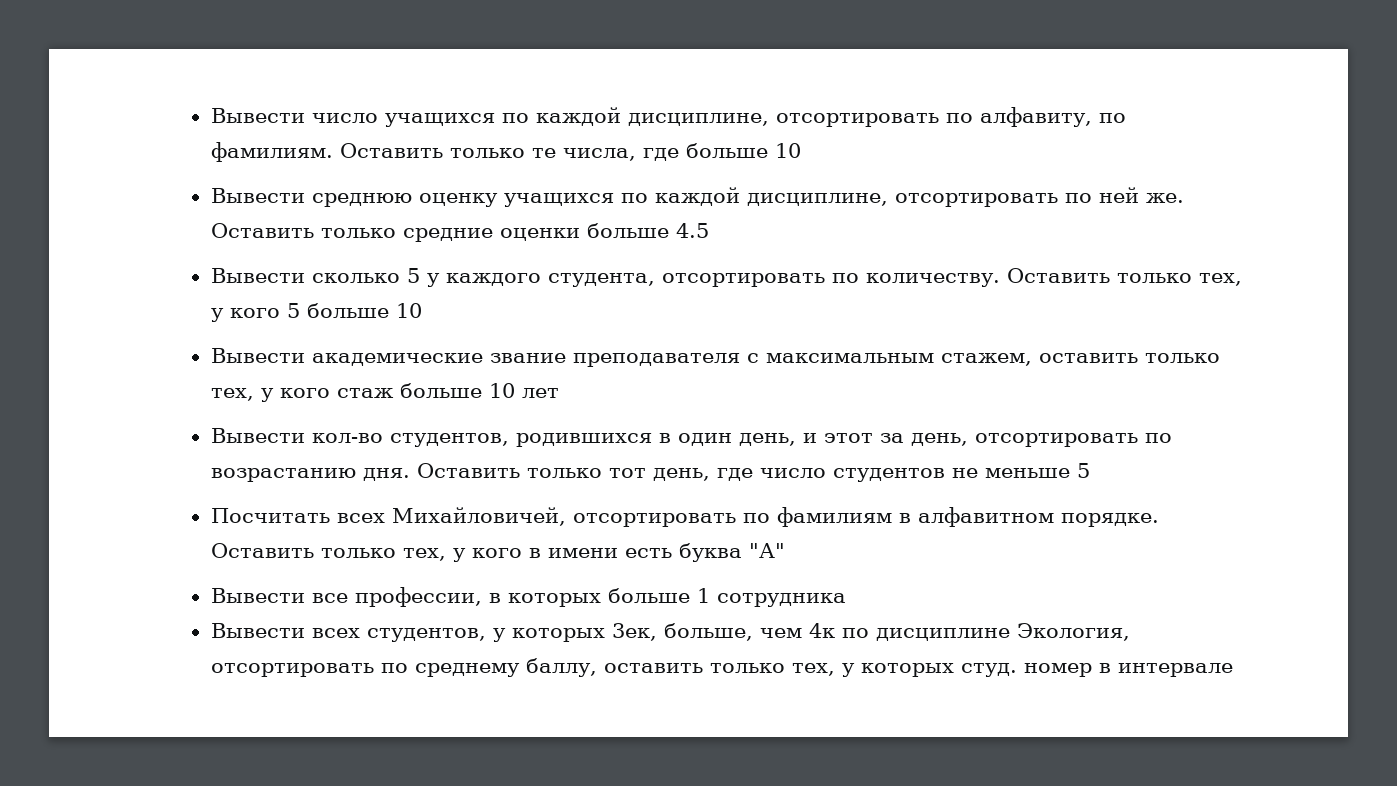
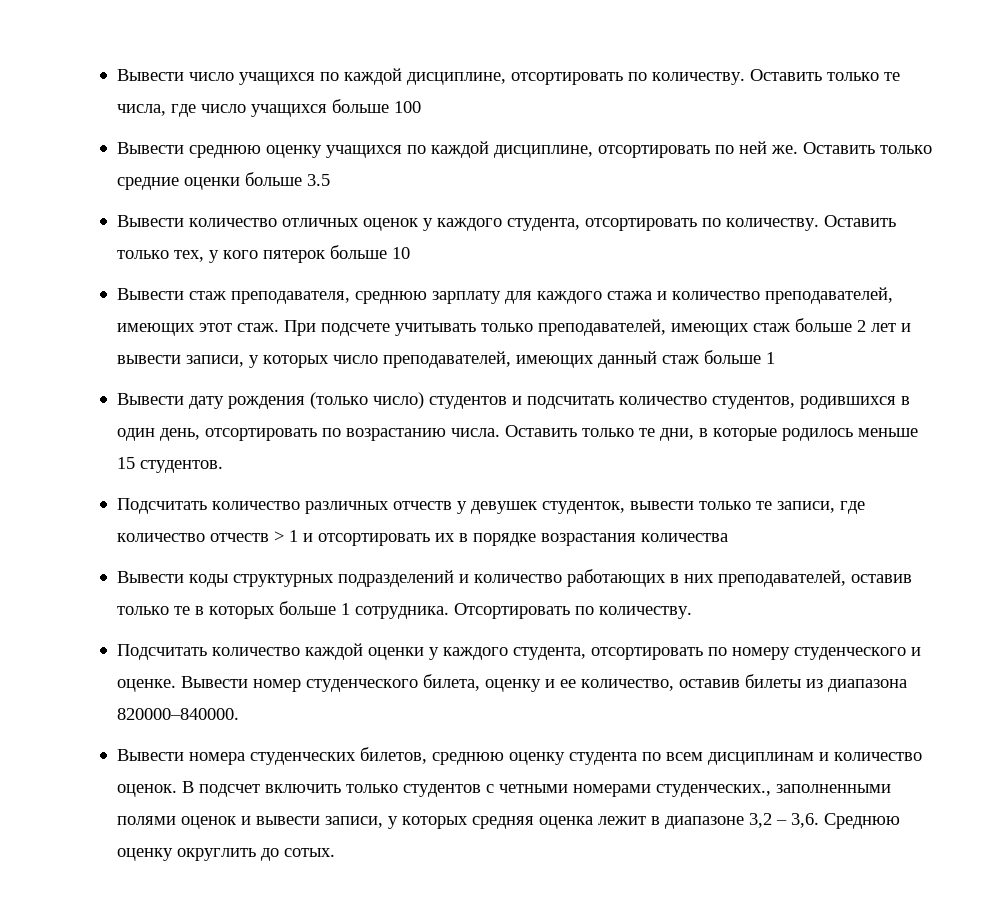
[979,107,1126,127] [210,142,333,162] алфавиту, по фамилиям. -> [651,72,745,85] количеству.
[685,143,801,158] больше 10 -> [200,99,421,117] число учащихся больше 100
[675,223,709,238] [210,268,420,283] 4.5 // Вывести сколько 5 -> [306,174,330,186] [116,215,418,231] 3.5 // Вывести количество отличных оценок
[286,303,422,318] [210,348,1220,367] [210,383,515,402] 5 больше 10 // Вывести академические звание преподавателя с максимальным стажем, оставить только тех, у кого стаж больше 10 -> [262,245,410,263] [116,287,893,304] [116,318,866,336] пятерок больше 10 // Вывести стаж преподавателя, среднюю зарплату для каждого стажа и количество преподавателей, имеющих этот стаж. При подсчете учитывать только преподавателей, имеющих стаж больше 2
[210,428,383,443] // Вывести кол-во -> [900,323,911,332] [116,350,775,368] [116,392,707,409] и вывести записи, у которых число преподавателей, имеющих данный стаж больше 1 // Вывести дату рождения (только число) студентов и подсчитать количество
[802,433,968,446] и этот за день, -> (200, 434) none
[362,463,1090,482] [210,507,1159,527] [210,543,785,562] [210,587,846,607] [210,623,1130,642] [210,658,1233,677] дня. Оставить только тот день, где число студентов не меньше 5 // Посчитать всех Михайловичей, отсортировать по фамилиям в алфавитном порядке. Оставить только тех, у кого в имени есть буква "А" // Вывести все профессии, в которых больше 1 сотрудника // Вывести всех студентов, у которых 3ек, больше, чем 4к по дисциплине Экология, отсортировать по среднему баллу, оставить только тех, у которых студ. номер в интервале -> [450,425,918,441] [116,457,223,473] [116,498,865,514] [116,530,728,546] [116,569,912,587] [116,601,692,619] [116,643,921,660] [116,674,907,692] [116,708,239,720] [116,747,922,765] [116,781,891,797] [116,813,900,829] [116,848,335,861] числа. Оставить только те дни, в которые родилось меньше 15 студентов. // Подсчитать количество различных отчеств у девушек студенток, вывести только те записи, где количество отчеств > 1 и отсортировать их в порядке возрастания количества // Вывести коды структурных подразделений и количество работающих в них преподавателей, оставив только те в которых больше 1 сотрудника. Отсортировать по количеству. // Подсчитать количество каждой оценки у каждого студента, отсортировать по номеру студенческого и оценке. Вывести номер студенческого билета, оценку и ее количество, оставив билеты из диапазона 820000–840000. // Вывести номера студенческих билетов, среднюю оценку студента по всем дисциплинам и количество оценок. В подсчет включить только студентов с четными номерами студенческих., заполненными полями оценок и вывести записи, у которых средняя оценка лежит в диапазоне 3,2 – 3,6. Среднюю оценку округлить до сотых.

